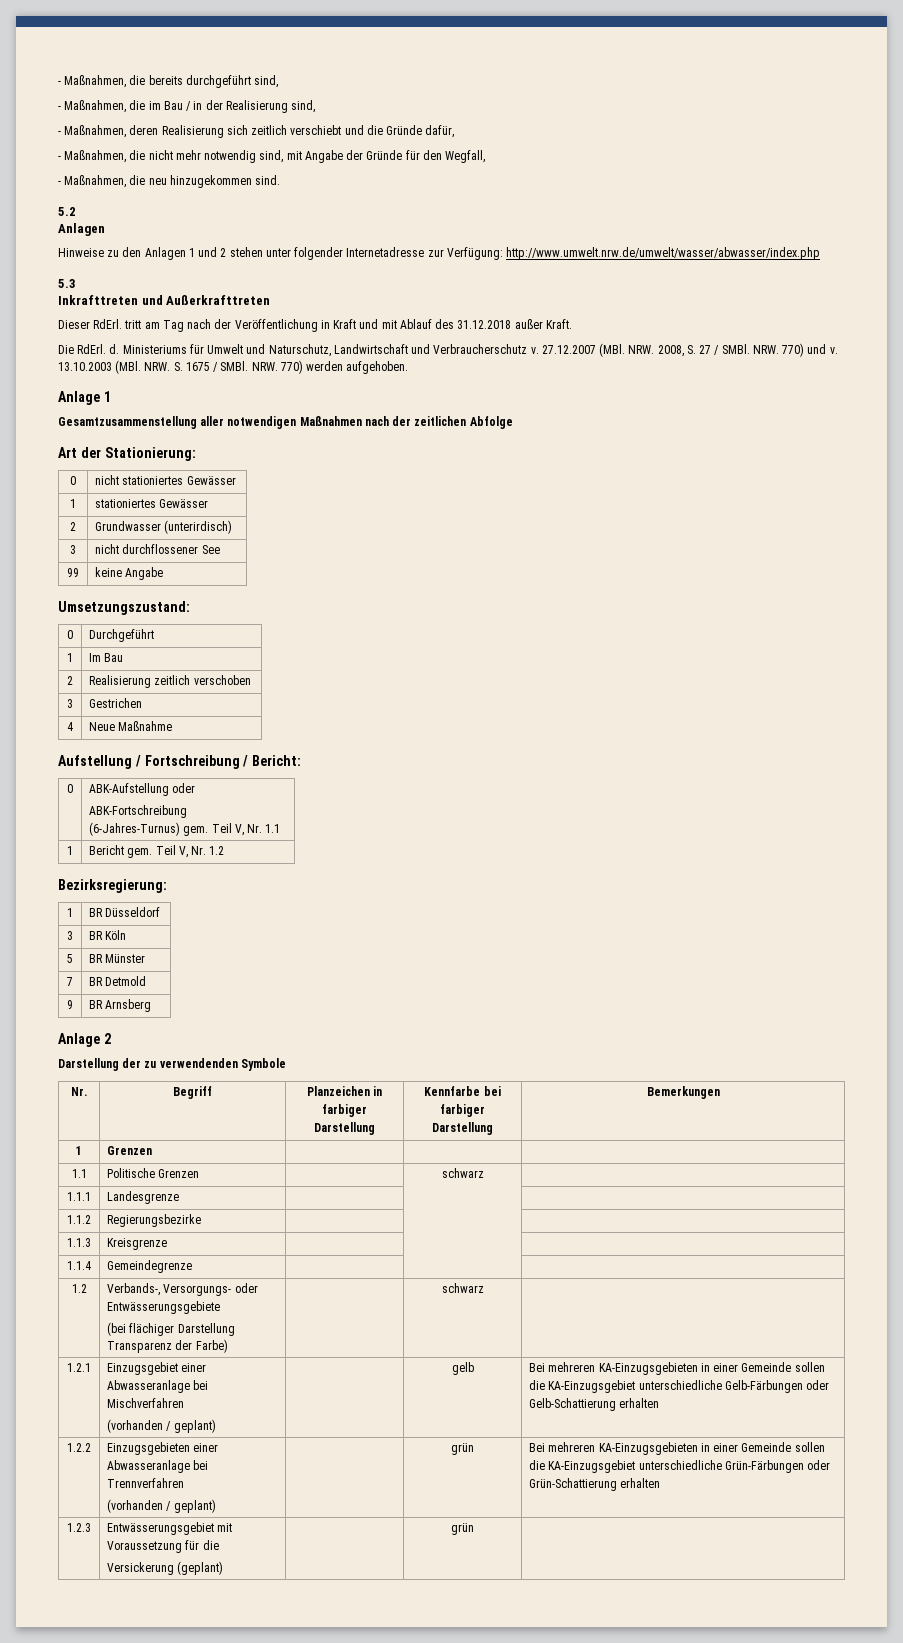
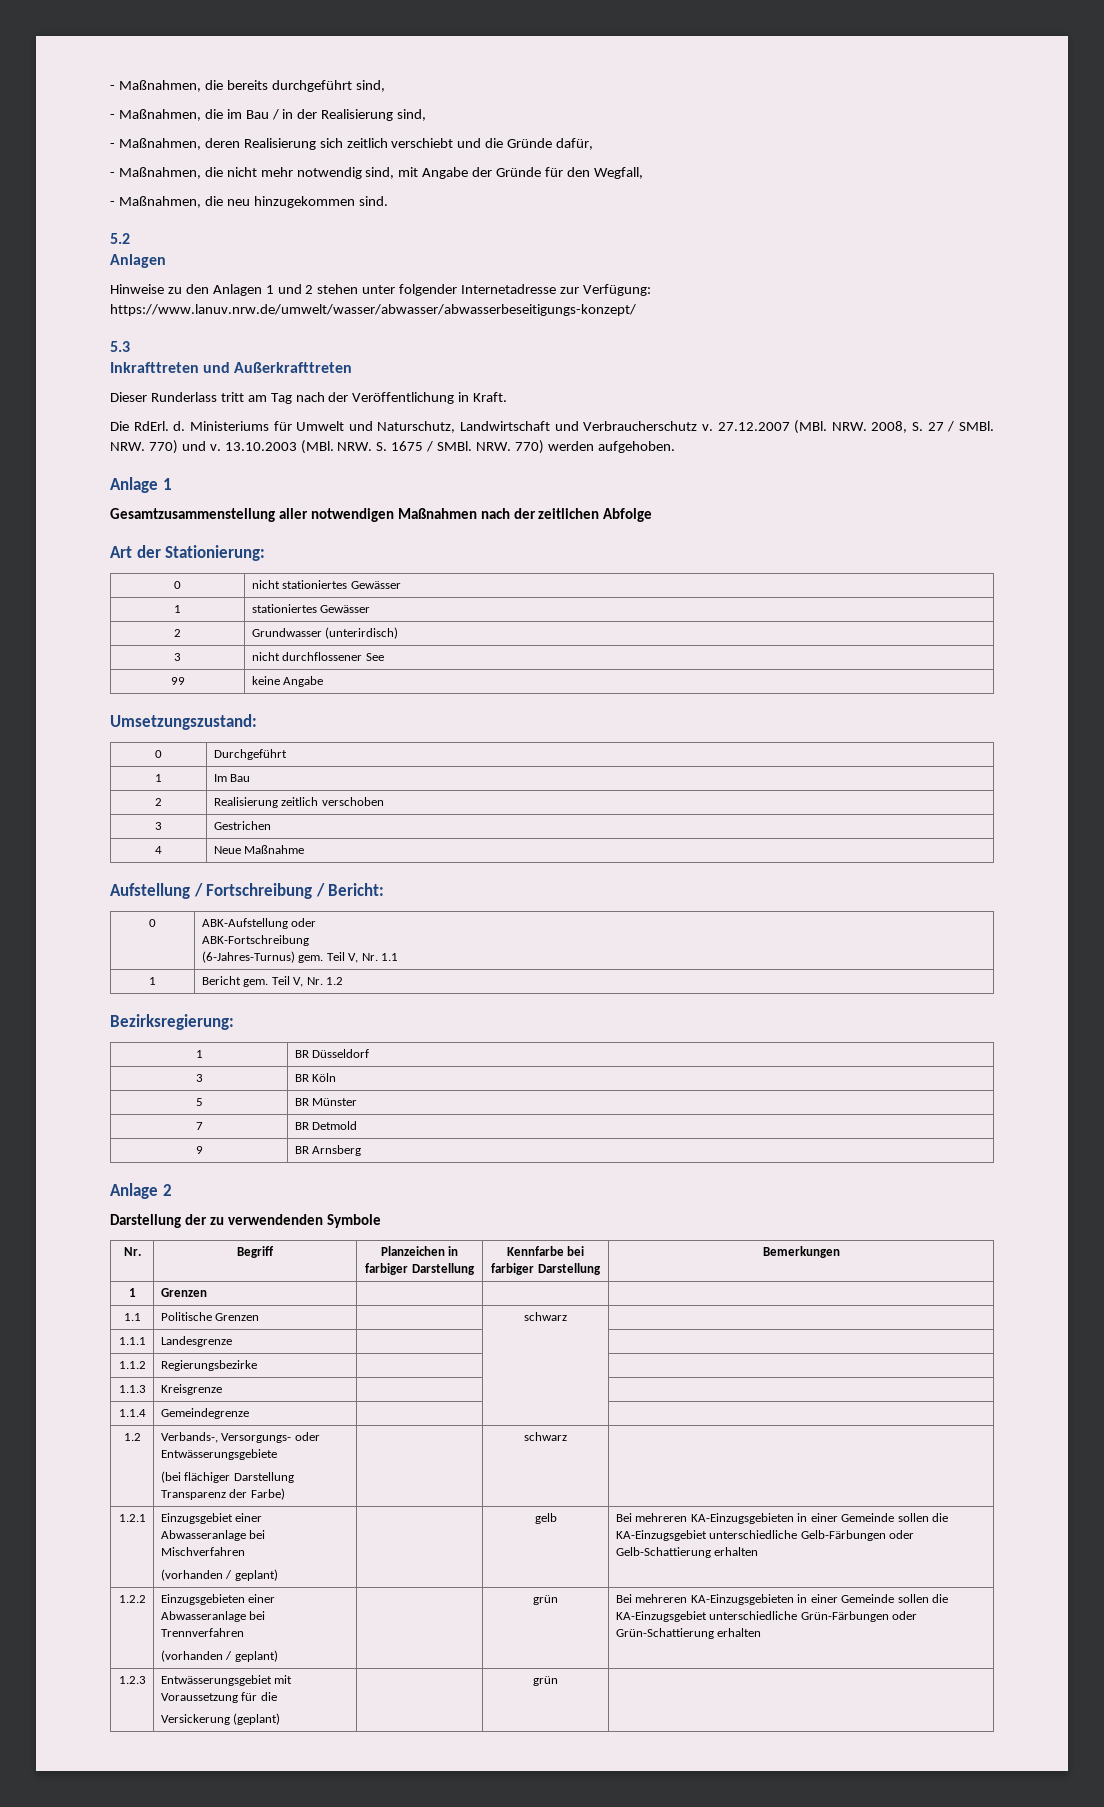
[506,247,821,260] http://www.umwelt.nrw.de/umwelt/wasser/abwasser/index.php -> [110,304,636,316] https://www.lanuv.nrw.de/umwelt/wasser/abwasser/abwasserbeseitigungs-konzept/
[93,319,123,329] RdErl. -> [150,392,217,402] Runderlass
[333,319,543,329] Kraft und mit Ablauf des 31.12.2018 außer -> (470, 397) none

